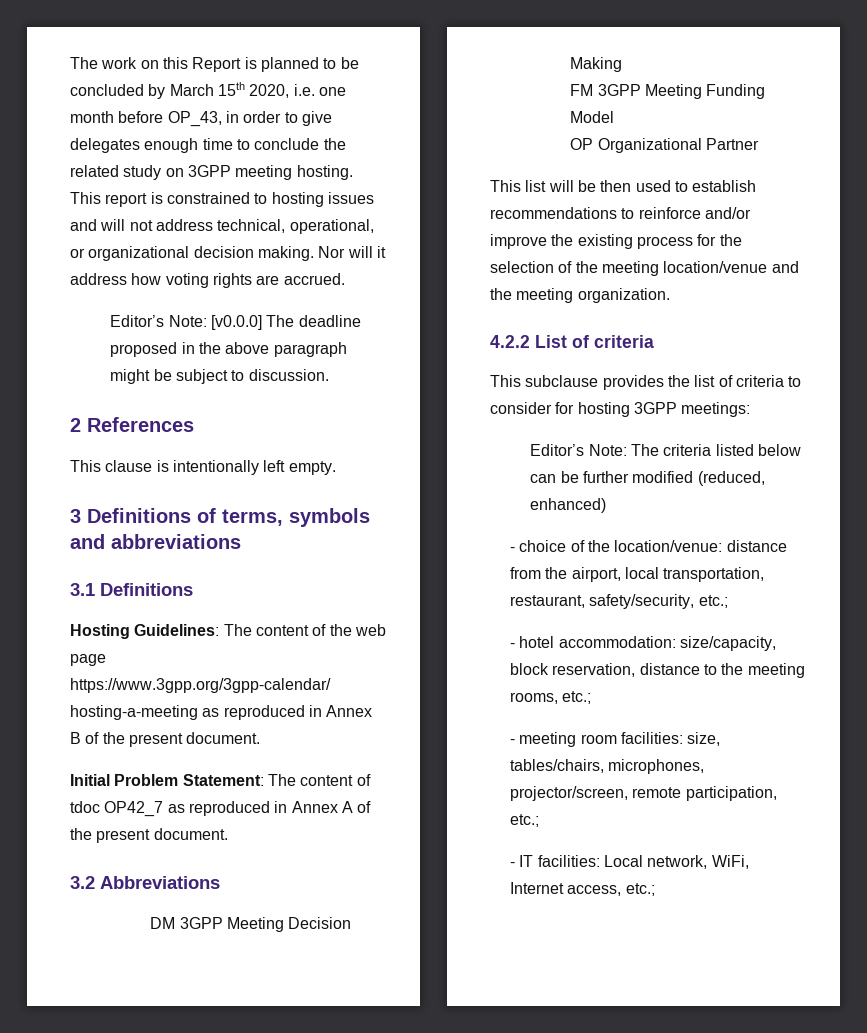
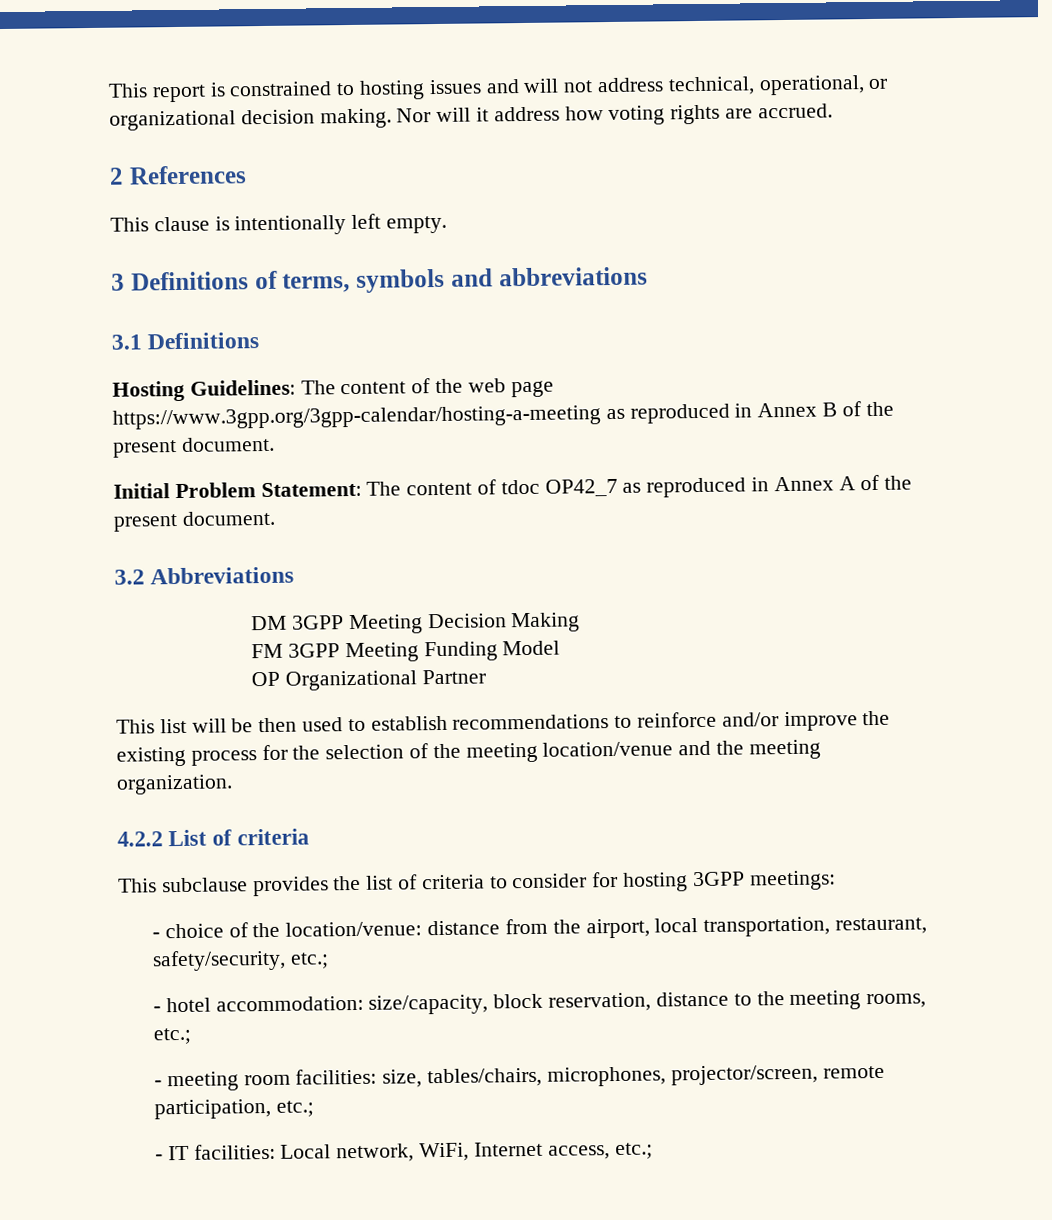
[70,57,359,72] [70,82,346,99] [70,111,332,127] [70,138,346,153] [70,165,353,180] The work on this Report is planned to be concluded by March 15th 2020, i.e. one month before OP_43, in order to give delegates enough time to conclude the related study on 3GPP meeting hosting. -> (108, 90) none
[110,315,361,330] [110,342,347,357] [110,369,329,384] // Editor’s Note: [v0.0.0] The deadline proposed in the above paragraph might be subject to discussion. -> (833, 111) none
[530,444,801,456] [530,471,765,486] [530,498,607,513] // Editor’s Note: The criteria listed below can be further modified (reduced, enhanced) -> (836, 880) none

